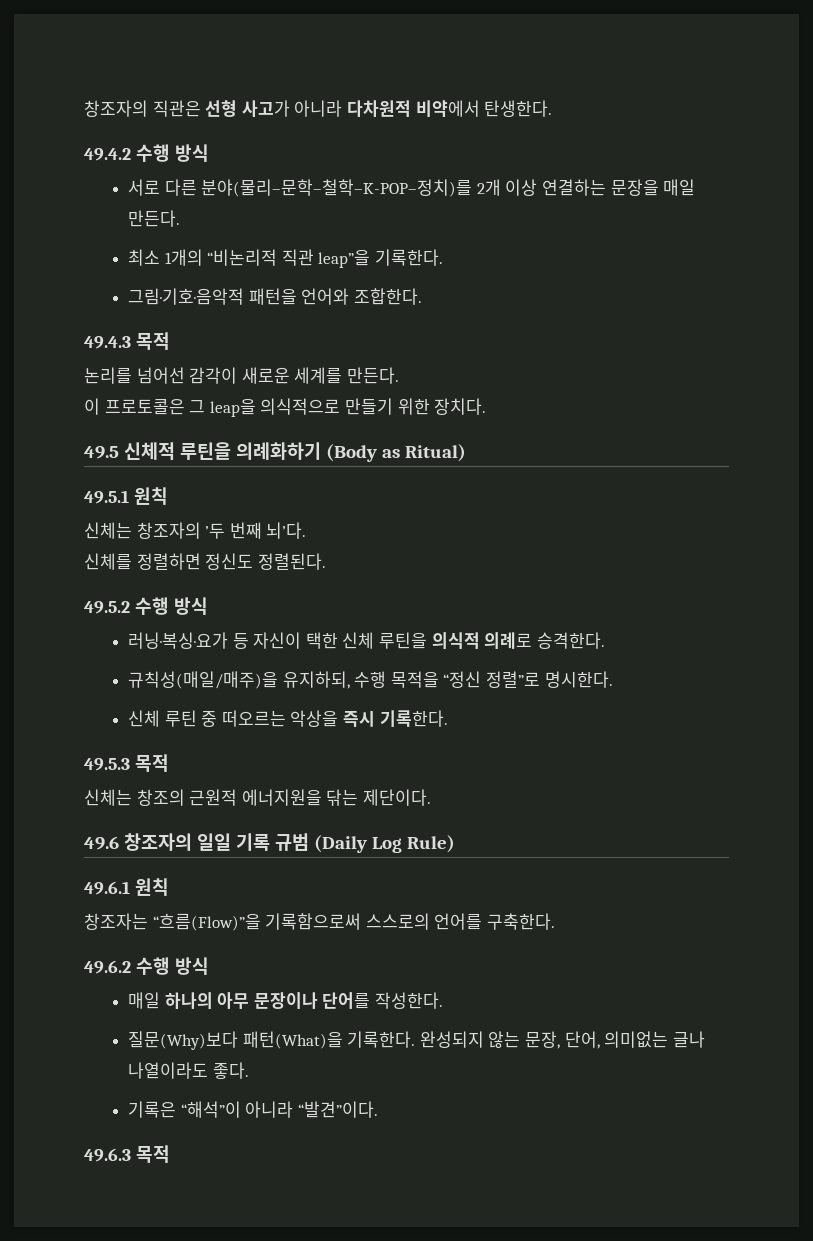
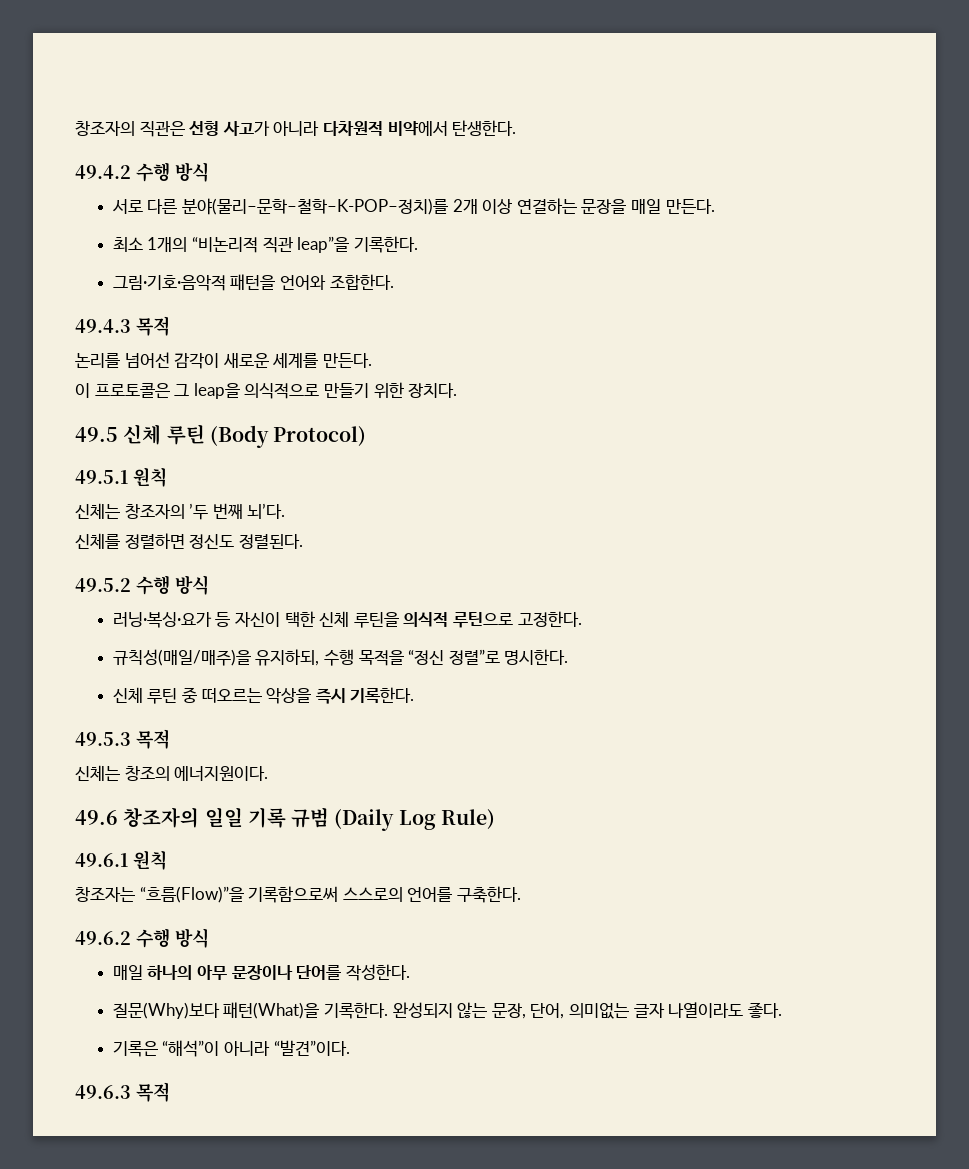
[123,442,466,462] 신체적 루틴을 의례화하기 (Body as Ritual) -> [123,424,367,448] 신체 루틴 (Body Protocol)
[484,632,605,649] 의례로 승격한다. -> [452,611,582,628] 루틴으로 고정한다.
[189,789,431,806] 근원적 에너지원을 닦는 제단이다. -> [174,766,269,781] 에너지원이다.
[672,1031,705,1048] 글나 -> [633,1003,665,1018] 글자

